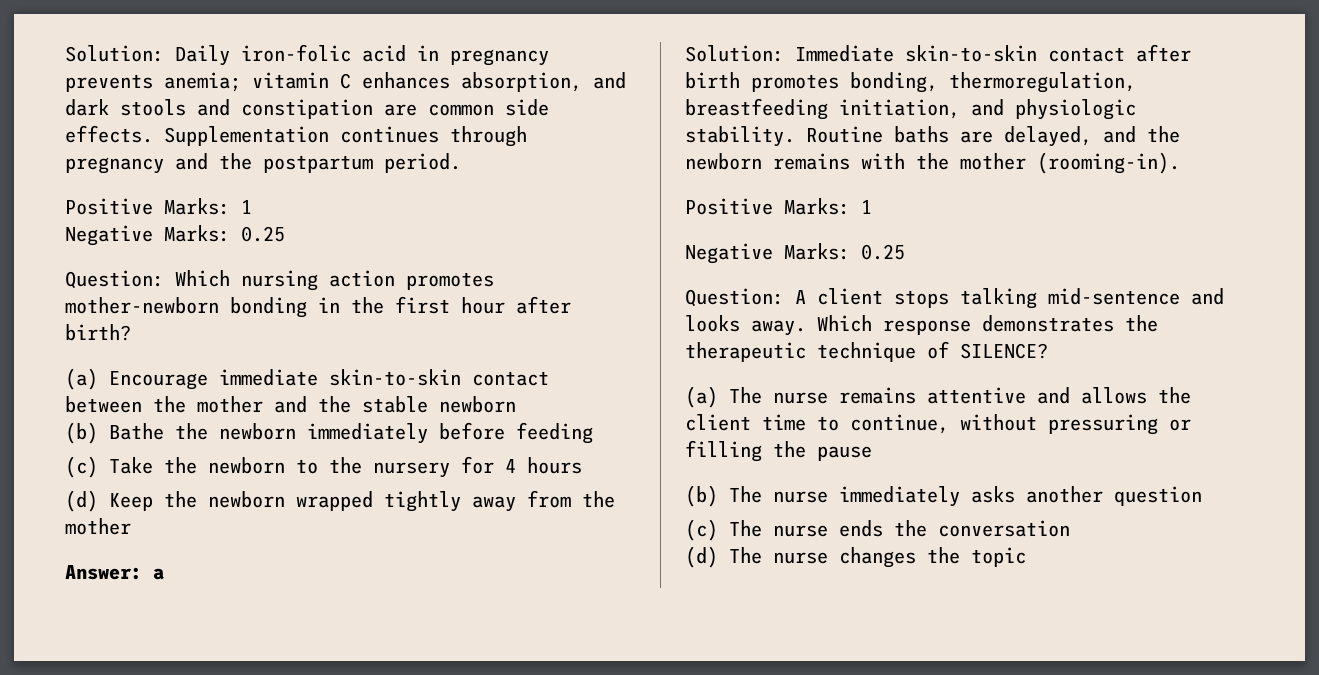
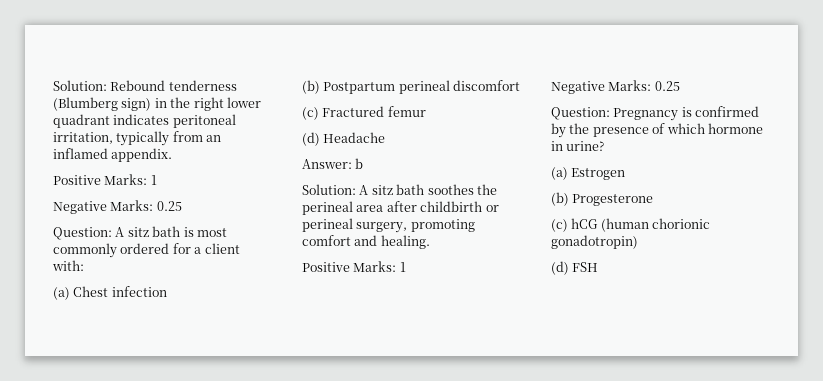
[65,44,549,66] [65,72,626,92] [65,99,549,119] [65,125,527,147] [65,153,461,174] [65,198,252,215] [65,225,285,246] [65,270,494,291] [65,296,571,318] [65,324,131,341] [65,368,549,390] [65,396,516,413] [65,422,593,444] [65,456,582,478] [65,490,615,512] [65,518,131,535] [65,565,164,580] [685,44,1191,62] [685,72,1136,93] [685,98,1136,120] [685,126,1180,147] [685,152,1180,174] Solution: Daily iron-folic acid in pregnancy prevents anemia; vitamin C enhances absorption, and dark stools and constipation are common side effects. Supplementation continues through pregnancy and the postpartum period. // Positive Marks: 1 // Negative Marks: 0.25 // Question: Which nursing action promotes mother-newborn bonding in the first hour after birth? // (a) Encourage immediate skin-to-skin contact between the mother and the stable newborn // (b) Bathe the newborn immediately before feeding // (c) Take the newborn to the nursery for 4 hours // (d) Keep the newborn wrapped tightly away from the mother // Answer: a // Solution: Immediate skin-to-skin contact after birth promotes bonding, thermoregulation, breastfeeding initiation, and physiologic stability. Routine baths are delayed, and the newborn remains with the mother (rooming-in). -> [53,80,237,91] [53,97,261,111] [53,114,236,128] [53,131,222,146] [53,148,173,162] Solution: Rebound tenderness (Blumberg sign) in the right lower quadrant indicates peritoneal irritation, typically from an inflamed appendix.
[817,288,1224,309] [685,315,1158,336] [685,341,1048,362] [685,386,1191,408] [685,414,1191,435] [685,440,872,462] [685,485,1202,507] [685,519,1070,541] [685,546,1026,568] client stops talking mid-sentence and looks away. Which response demonstrates the therapeutic technique of SILENCE? // (a) The nurse remains attentive and allows the client time to continue, without pressuring or filling the pause // (b) The nurse immediately asks another question // (c) The nurse ends the conversation // (d) The nurse changes the topic -> [127,226,227,237] [53,243,240,258] [52,260,84,271] [53,286,167,300] [302,80,521,94] [302,106,426,120] [302,132,386,146] [302,158,364,169] [302,184,497,195] [302,201,499,215] [302,218,475,233] [302,235,430,249] [302,261,406,272] [551,80,680,94] [551,106,760,121] [551,123,763,138] [551,141,605,151] [551,167,626,180] [551,192,654,206] [551,218,711,232] [551,235,638,249] [551,261,599,275] sitz bath is most commonly ordered for a client with: // (a) Chest infection // (b) Postpartum perineal discomfort // (c) Fractured femur // (d) Headache // Answer: b // Solution: A sitz bath soothes the perineal area after childbirth or perineal surgery, promoting comfort and healing. // Positive Marks: 1 // Negative Marks: 0.25 // Question: Pregnancy is confirmed by the presence of which hormone in urine? // (a) Estrogen // (b) Progesterone // (c) hCG (human chorionic gonadotropin) // (d) FSH

